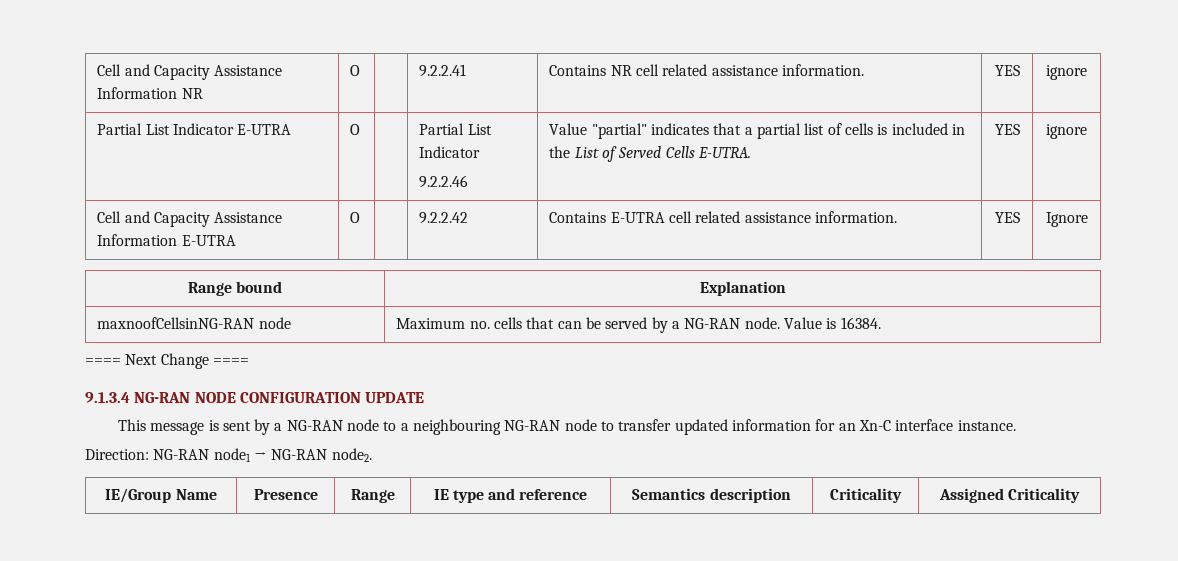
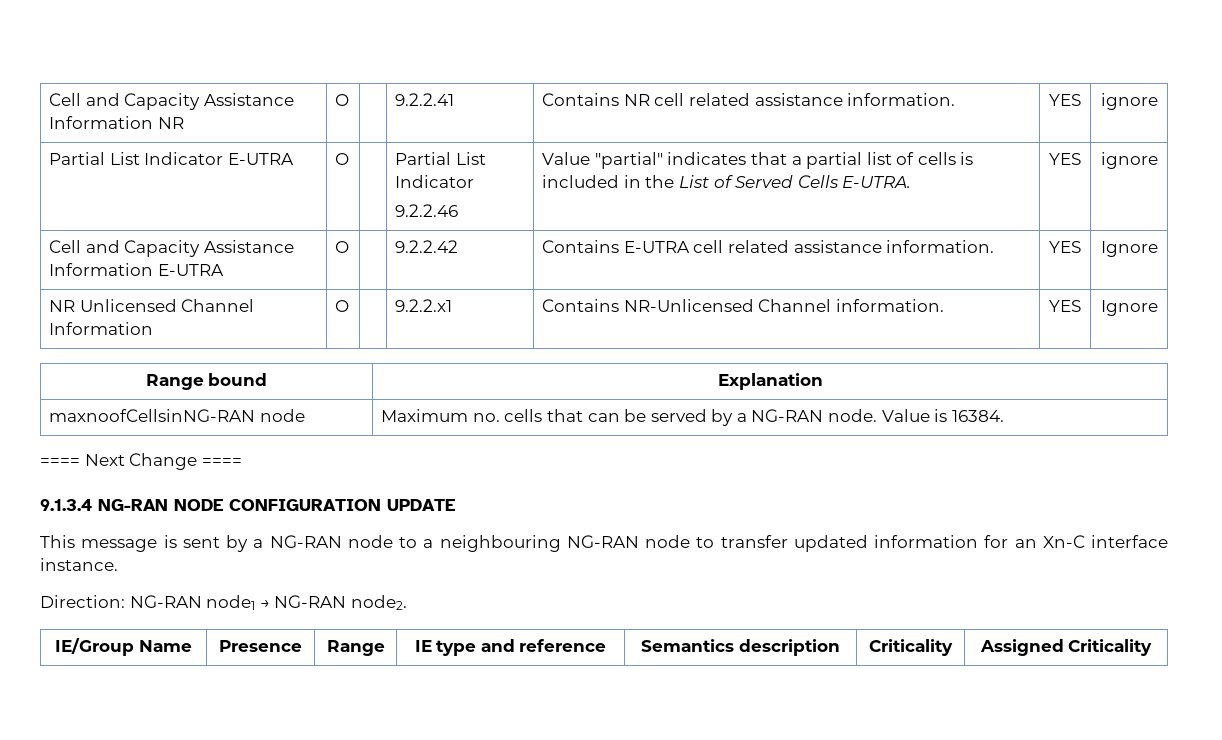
(1088, 219) none -> [49,299,255,312] [49,322,154,335] [335,300,350,312] [395,299,453,312] [542,299,944,312] [1049,300,1081,312] [1100,300,1158,316] // NR Unlicensed Channel Information | O | | 9.2.2.x1 | Contains NR-Unlicensed Channel information. | YES | Ignore

